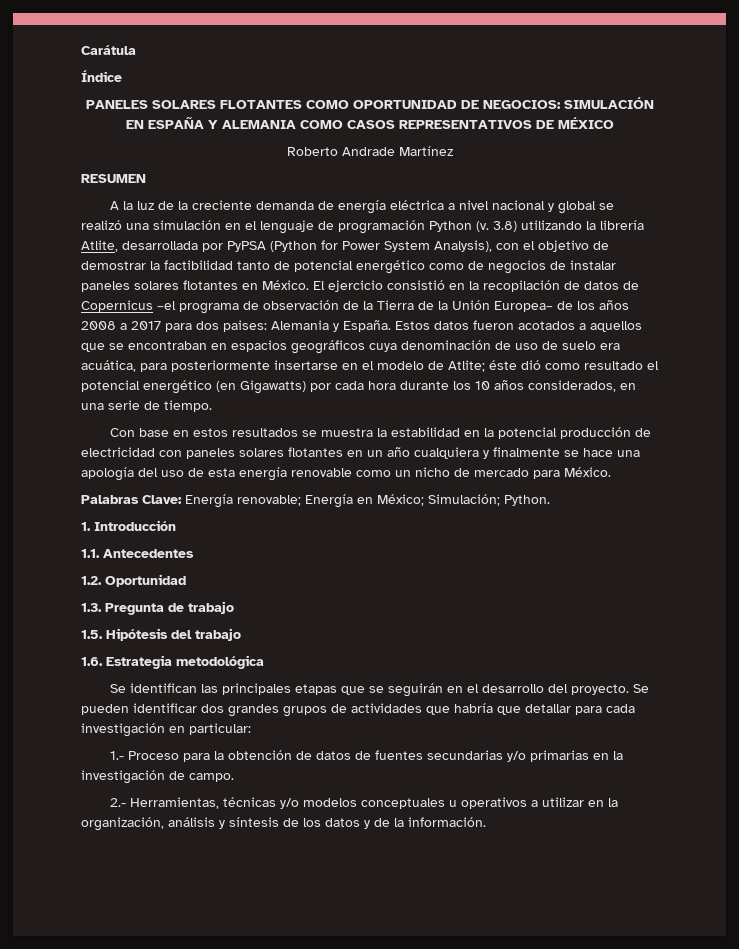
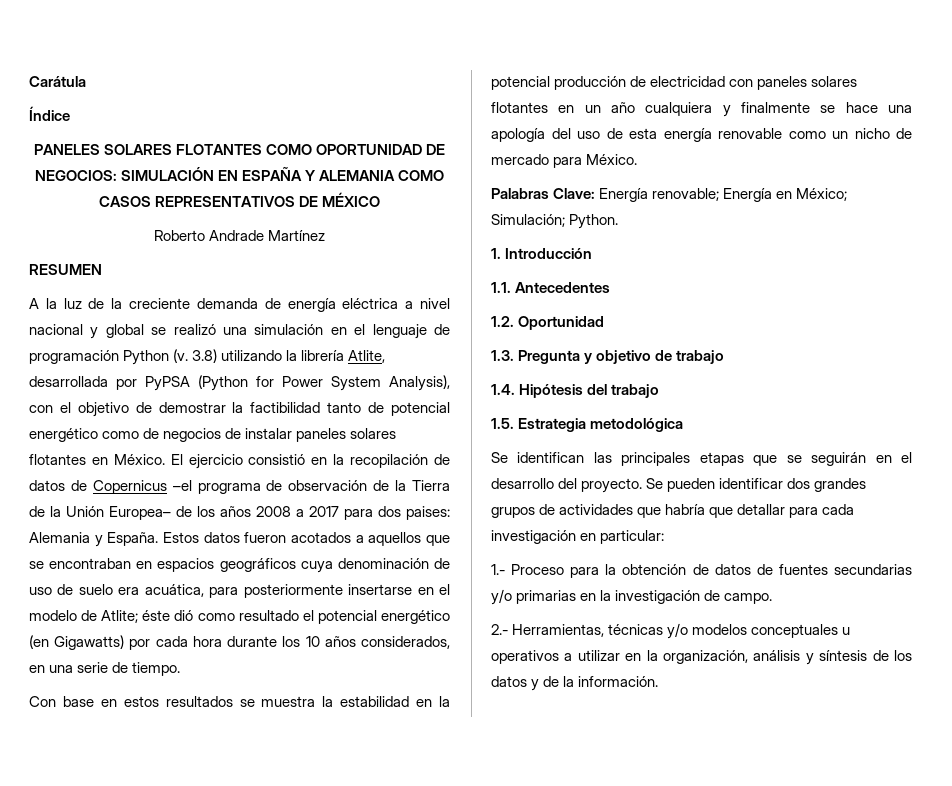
(164, 609) none -> [584,350,652,364] y objetivo
[81,630,103,639] 1.5. -> [491,384,515,395] 1.4.
[81,657,103,666] 1.6. -> [491,418,514,429] 1.5.

